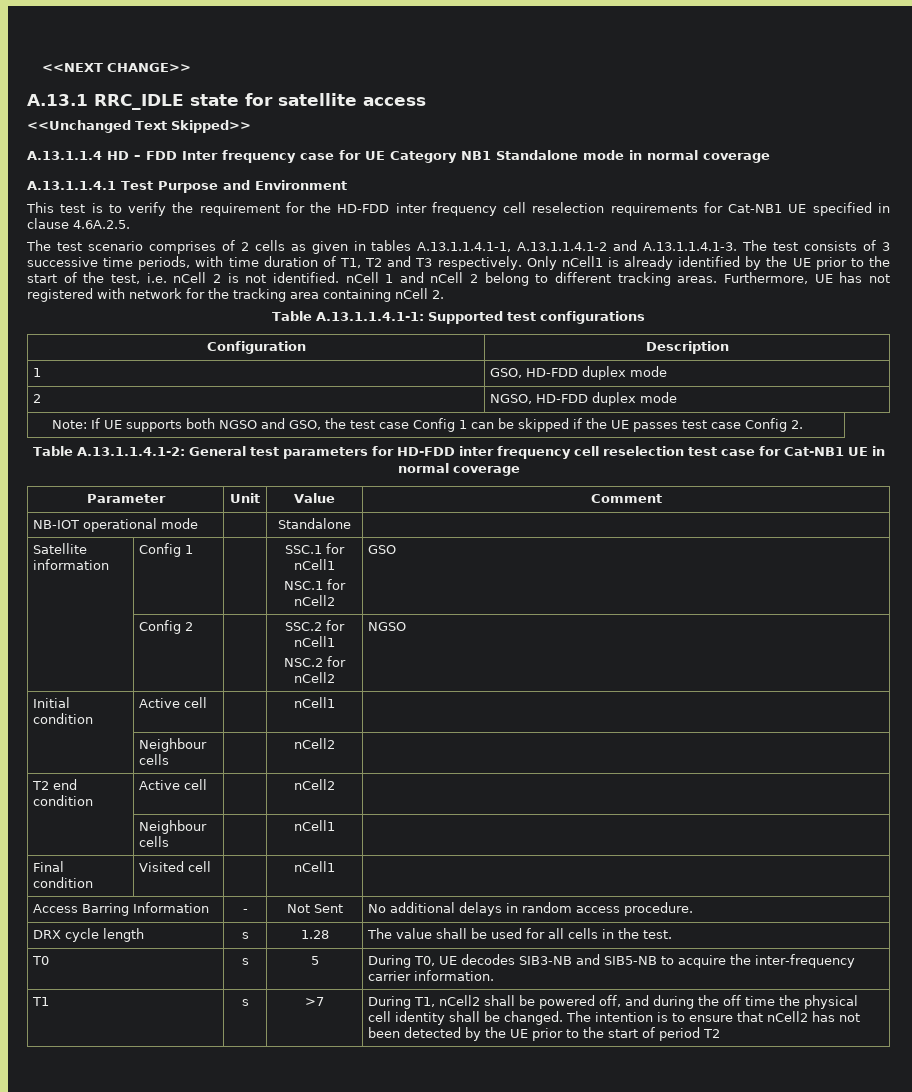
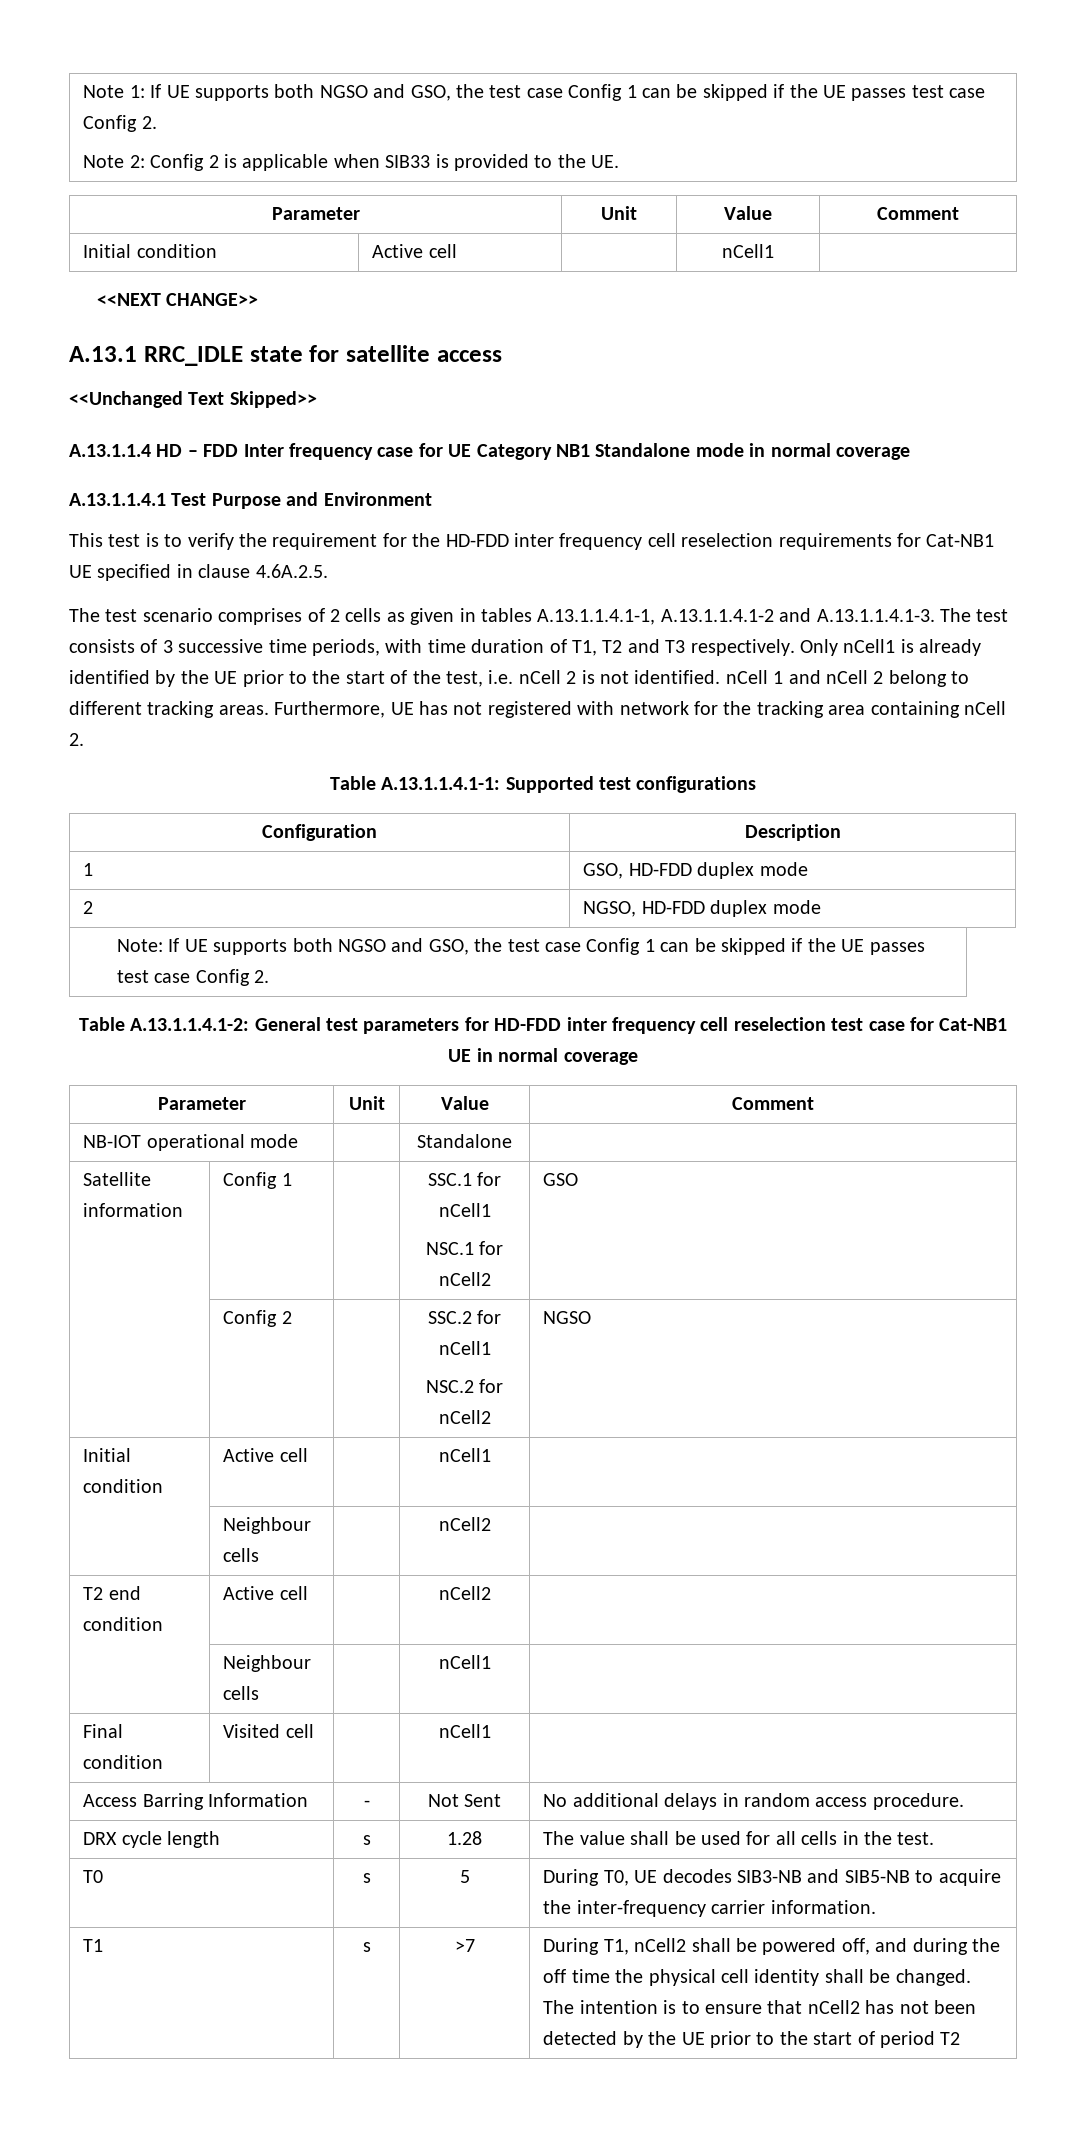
(42, 67) none -> [83,84,986,101] [83,115,157,132] [83,154,620,171] [271,207,360,220] [601,206,637,220] [724,206,772,220] [877,207,959,220] [83,244,217,258] [372,244,457,258] [722,244,774,258] Note 1: If UE supports both NGSO and GSO, the test case Config 1 can be skipped if the UE passes test case Config 2. // Note 2: Config 2 is applicable when SIB33 is provided to the UE. // Parameter | Unit | Value | Comment // Initial condition | Active cell | | nCell1 | //

